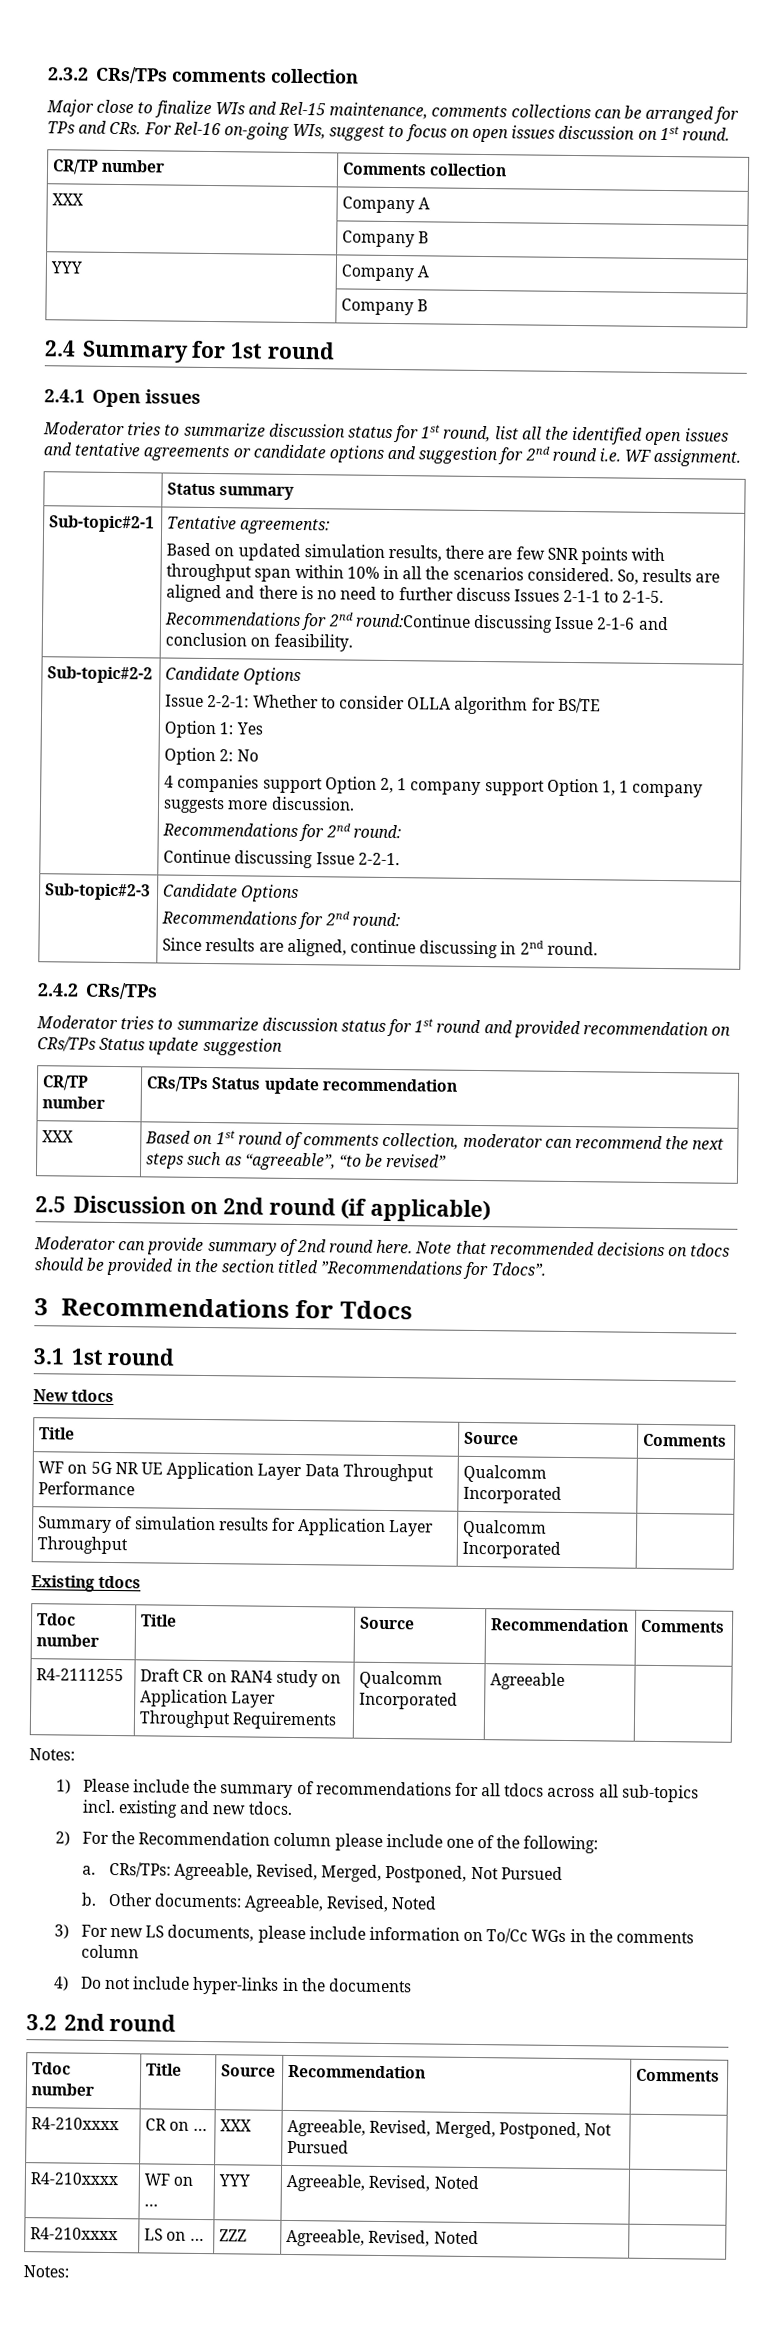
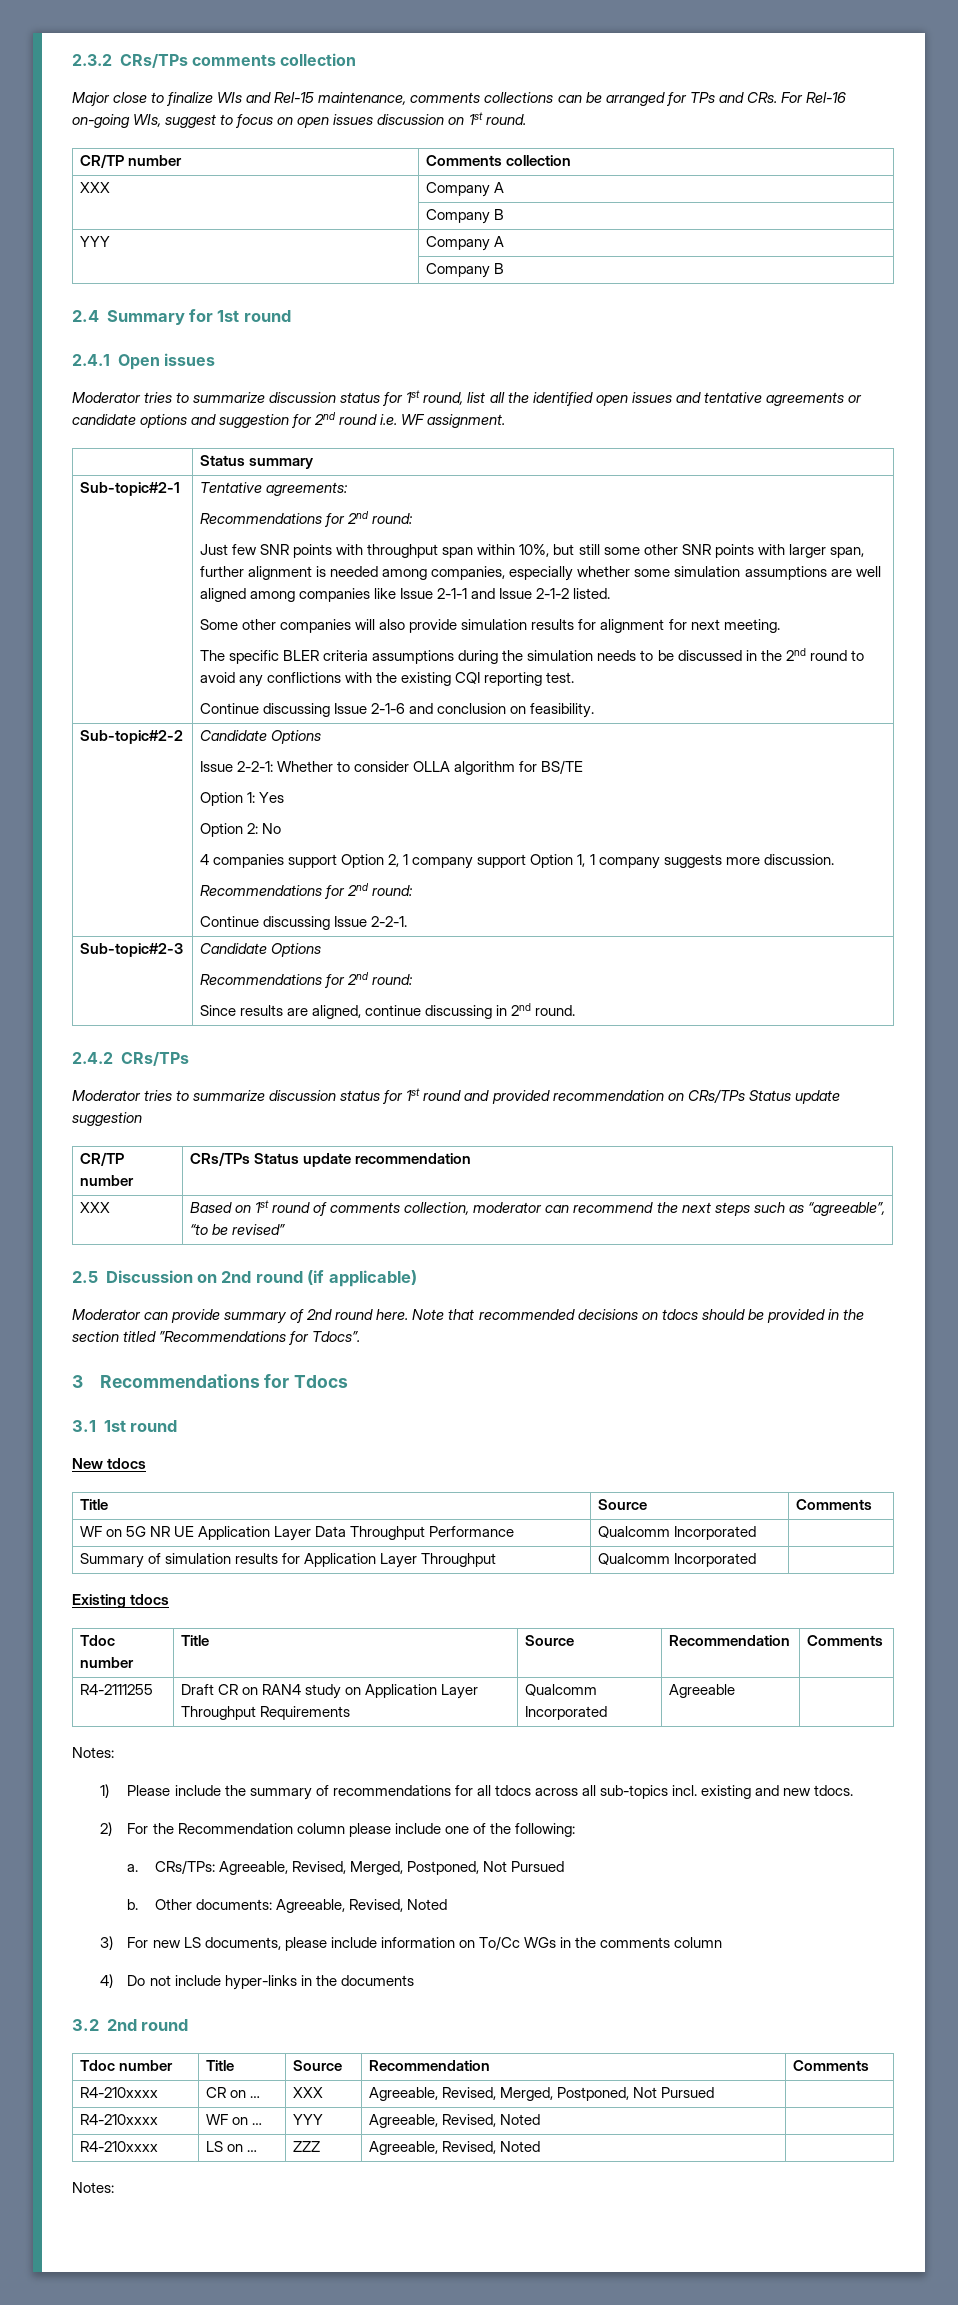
[166,542,513,562] Based on updated simulation results, there are -> [200,511,414,527] [200,544,229,555] Recommendations for 2nd round: // Just
[346,565,721,585] [166,584,665,604] [165,611,471,631] 10% in all the scenarios considered. So, results are aligned and there is no need to further discuss Issues 2-1-1 to 2-1-5. // Recommendations for 2nd round:Continue -> [519,544,864,558] [200,566,881,581] [200,588,611,602] [200,619,780,633] [200,648,864,664] [200,672,575,687] [200,703,260,714] 10%, but still some other SNR points with larger span, further alignment is needed among companies, especially whether some simulation assumptions are well aligned among companies like Issue 2-1-1 and Issue 2-1-2 listed. // Some other companies will also provide simulation results for alignment for next meeting. // The specific BLER criteria assumptions during the simulation needs to be discussed in the 2nd round to avoid any conflictions with the existing CQI reporting test. // Continue

